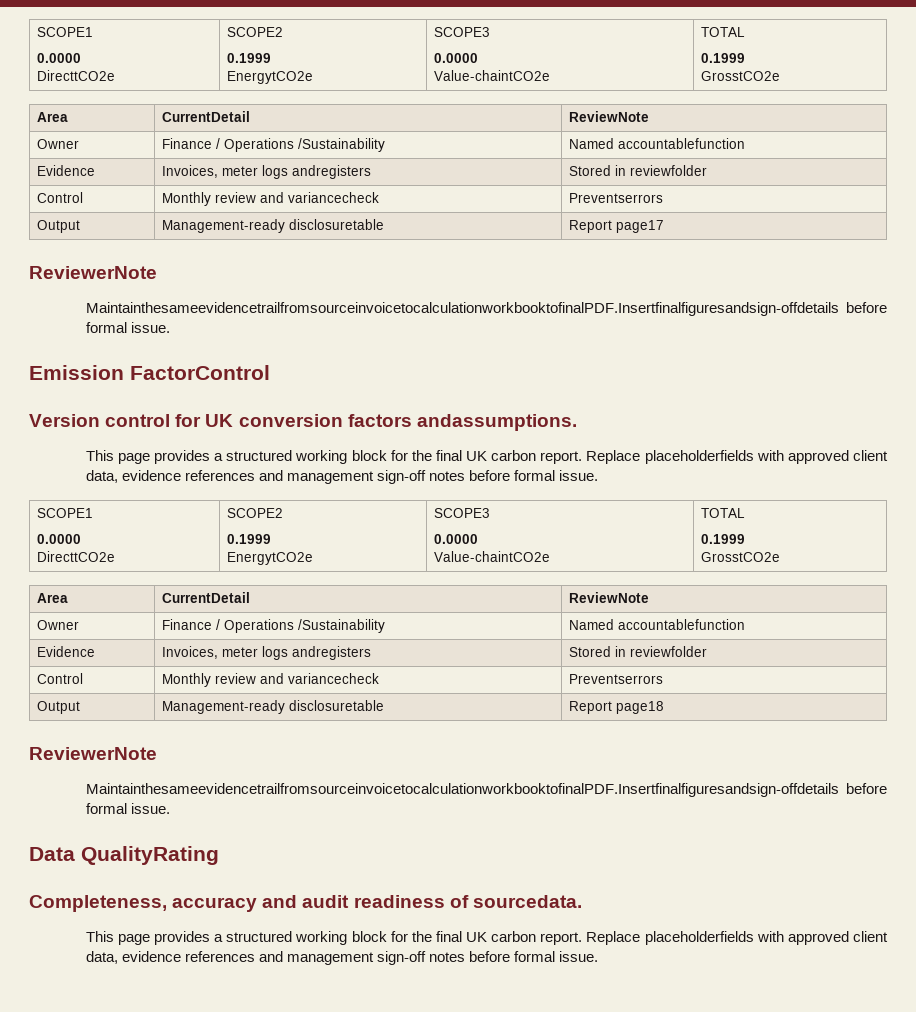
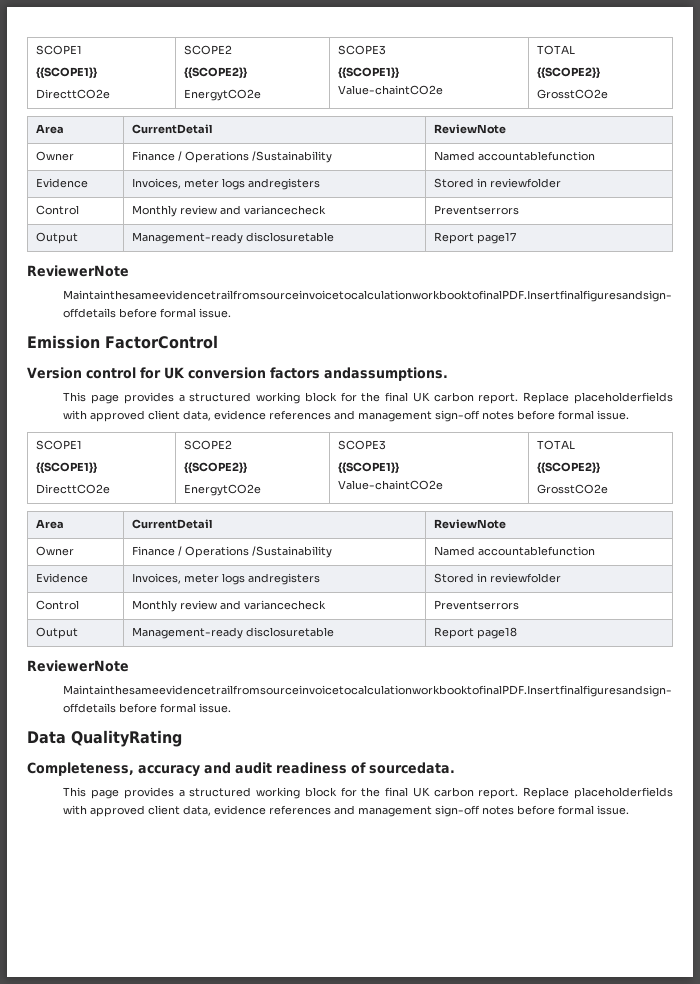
[36,27,93,37] [36,53,81,63] [36,70,115,81] [226,27,283,37] [226,53,271,63] [226,71,313,84] [433,27,490,37] [433,53,478,63] [433,70,550,81] [700,27,745,37] [700,53,745,63] SCOPE1 // 0.0000 // DirecttCO2e | SCOPE2 // 0.1999 // EnergytCO2e | SCOPE3 // 0.0000 // Value-chaintCO2e | TOTAL // 0.1999 -> [35,45,82,55] [35,67,97,79] [35,89,110,99] [183,45,232,55] [183,67,247,79] [183,89,261,101] [337,45,386,55] [337,67,399,79] [337,85,443,95] [536,45,575,55] [536,67,600,79] SCOPE1 // {{SCOPE1}} // DirecttCO2e | SCOPE2 // {{SCOPE2}} // EnergytCO2e | SCOPE3 // {{SCOPE1}} // Value-chaintCO2e | TOTAL // {{SCOPE2}}
[36,534,81,544] [36,551,115,562] [226,508,283,518] [226,534,271,544] [226,552,313,565] [433,508,490,518] [433,534,478,544] [433,551,550,562] [700,508,745,518] [700,534,745,544] 0.0000 // DirecttCO2e | SCOPE2 // 0.1999 // EnergytCO2e | SCOPE3 // 0.0000 // Value-chaintCO2e | TOTAL // 0.1999 -> [35,462,97,474] [35,484,110,494] [183,440,232,450] [183,462,247,474] [183,484,261,496] [337,440,386,450] [337,462,399,474] [337,480,443,490] [536,440,575,450] [536,462,600,474] {{SCOPE1}} // DirecttCO2e | SCOPE2 // {{SCOPE2}} // EnergytCO2e | SCOPE3 // {{SCOPE1}} // Value-chaintCO2e | TOTAL // {{SCOPE2}}

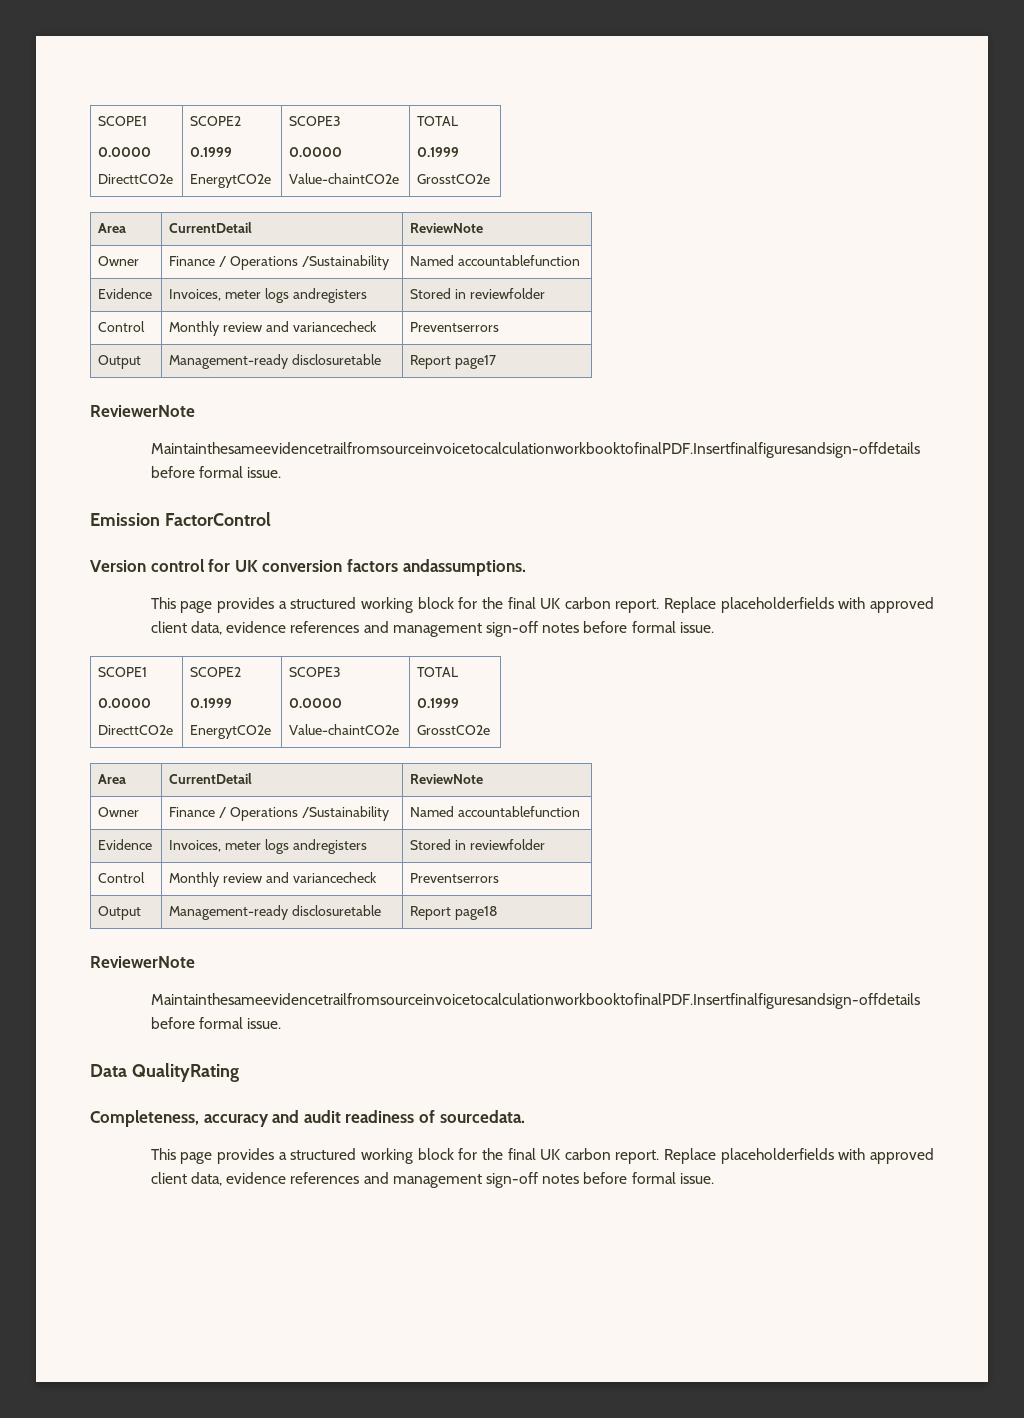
[35,45,82,55] [35,67,97,79] [35,89,110,99] [183,45,232,55] [183,67,247,79] [183,89,261,101] [337,45,386,55] [337,67,399,79] [337,85,443,95] [536,45,575,55] [536,67,600,79] SCOPE1 // {{SCOPE1}} // DirecttCO2e | SCOPE2 // {{SCOPE2}} // EnergytCO2e | SCOPE3 // {{SCOPE1}} // Value-chaintCO2e | TOTAL // {{SCOPE2}} -> [98,116,148,126] [98,147,152,157] [98,174,174,184] [190,116,242,126] [190,147,233,157] [190,174,272,188] [289,116,342,126] [289,147,343,157] [289,173,400,184] [417,116,459,126] [417,147,460,157] SCOPE1 // 0.0000 // DirecttCO2e | SCOPE2 // 0.1999 // EnergytCO2e | SCOPE3 // 0.0000 // Value-chaintCO2e | TOTAL // 0.1999
[35,462,97,474] [35,484,110,494] [183,440,232,450] [183,462,247,474] [183,484,261,496] [337,440,386,450] [337,462,399,474] [337,480,443,490] [536,440,575,450] [536,462,600,474] {{SCOPE1}} // DirecttCO2e | SCOPE2 // {{SCOPE2}} // EnergytCO2e | SCOPE3 // {{SCOPE1}} // Value-chaintCO2e | TOTAL // {{SCOPE2}} -> [98,698,152,708] [98,725,174,735] [190,667,242,677] [190,698,233,708] [190,725,272,739] [289,667,342,677] [289,698,343,708] [289,724,400,735] [417,667,459,677] [417,698,460,708] 0.0000 // DirecttCO2e | SCOPE2 // 0.1999 // EnergytCO2e | SCOPE3 // 0.0000 // Value-chaintCO2e | TOTAL // 0.1999

